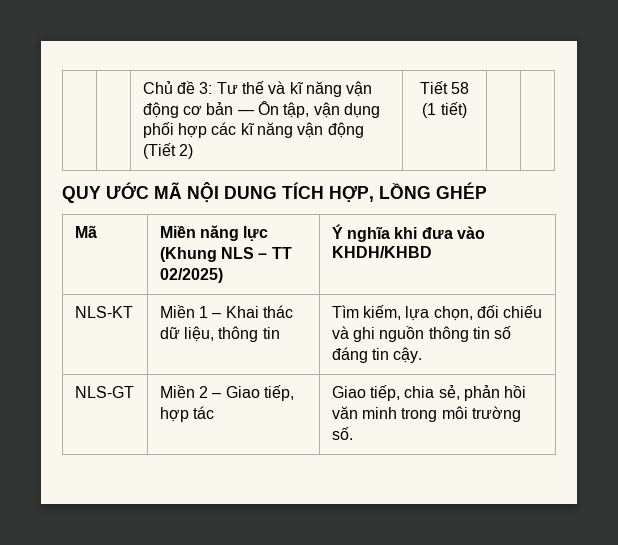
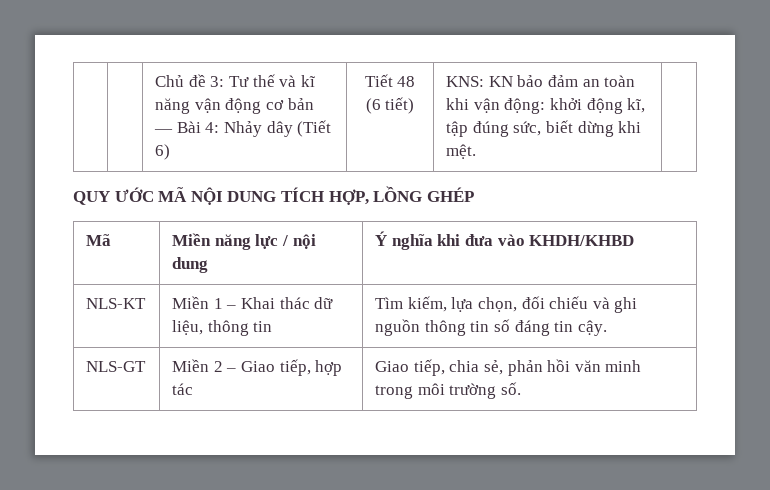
[257,101,380,118] [142,122,364,138] [142,143,193,159] Ôn tập, vận dụng phối hợp các kĩ năng vận động (Tiết 2) -> [176,120,332,137] [155,144,171,160] Bài 4: Nhảy dây (Tiết 6)
[451,82,470,94] [422,103,437,118] 58 (1 -> [397,76,416,87] [365,98,381,114] 48 (6
(467, 110) none -> [446,75,636,87] [446,98,646,114] [446,120,642,137] [446,144,477,159] KNS: KN bảo đảm an toàn khi vận động: khởi động kĩ, tập đúng sức, biết dừng khi mệt.
[159,247,292,262] [159,268,223,283] (Khung NLS – TT 02/2025) -> [281,234,316,249] [172,257,209,273] / nội dung

